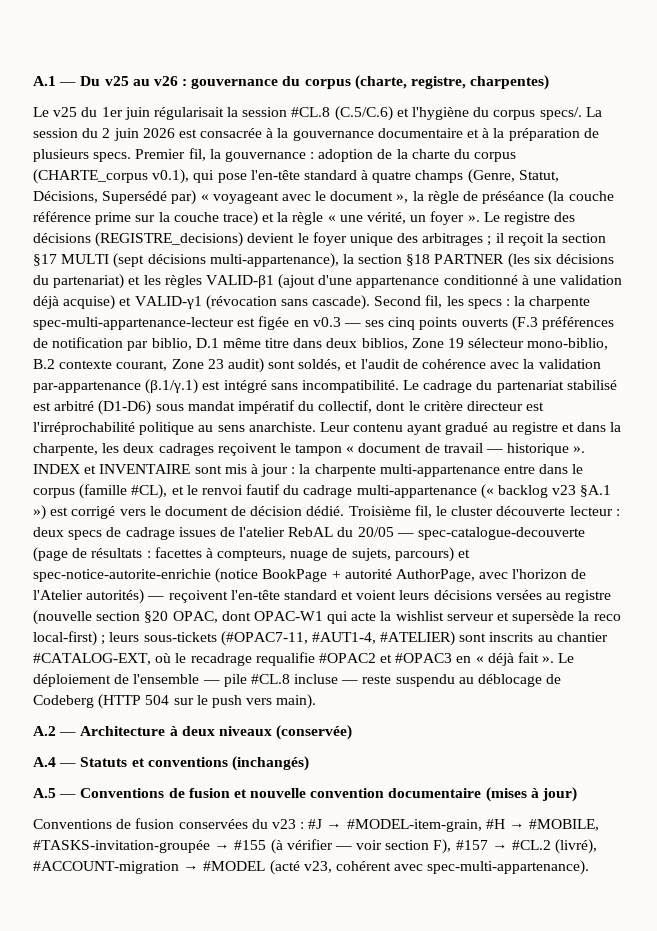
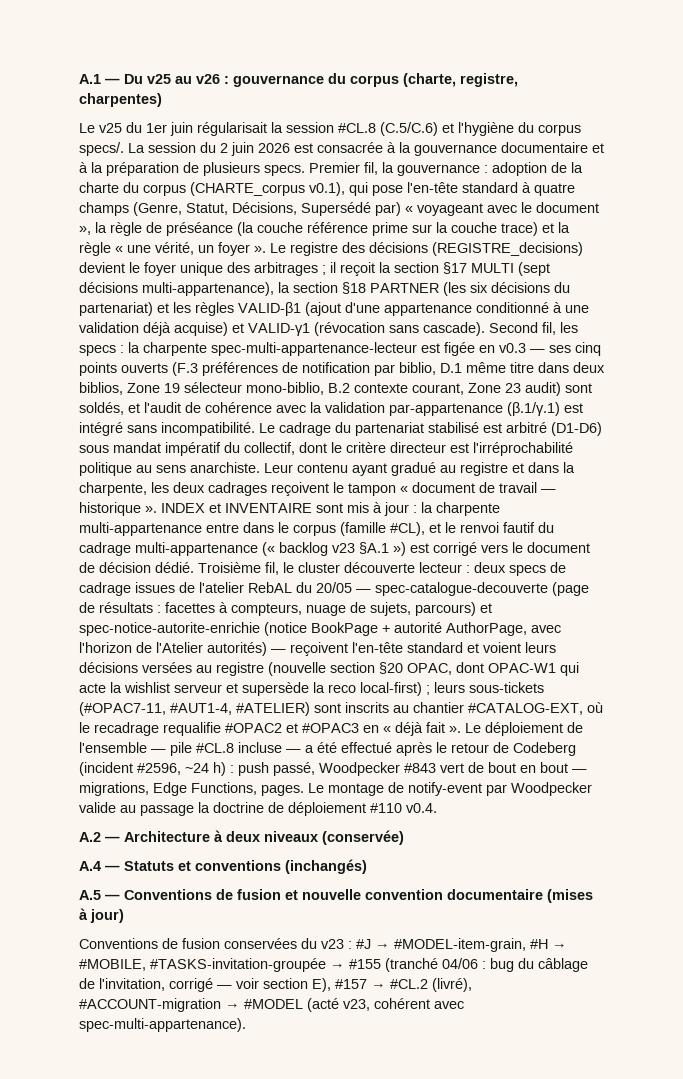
[362,674,562,687] [33,694,317,709] reste suspendu au déblocage de Codeberg (HTTP 504 sur le push vers main). -> [305,742,576,756] [79,762,587,776] [79,782,592,796] [79,802,437,816] a été effectué après le retour de Codeberg (incident #2596, ~24 h) : push passé, Woodpecker #843 vert de bout en bout — migrations, Edge Functions, pages. Le montage de notify-event par Woodpecker valide au passage la doctrine de déploiement #110 v0.4.
[270,839,333,854] (à vérifier -> [385,958,588,972] [79,978,213,992] (tranché 04/06 : bug du câblage de l'invitation, corrigé
[433,839,452,854] F), -> [312,978,331,992] E),

